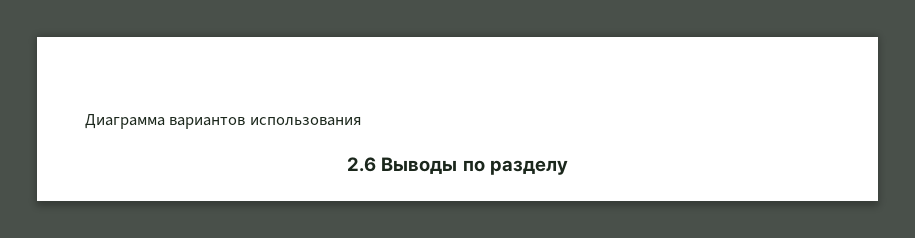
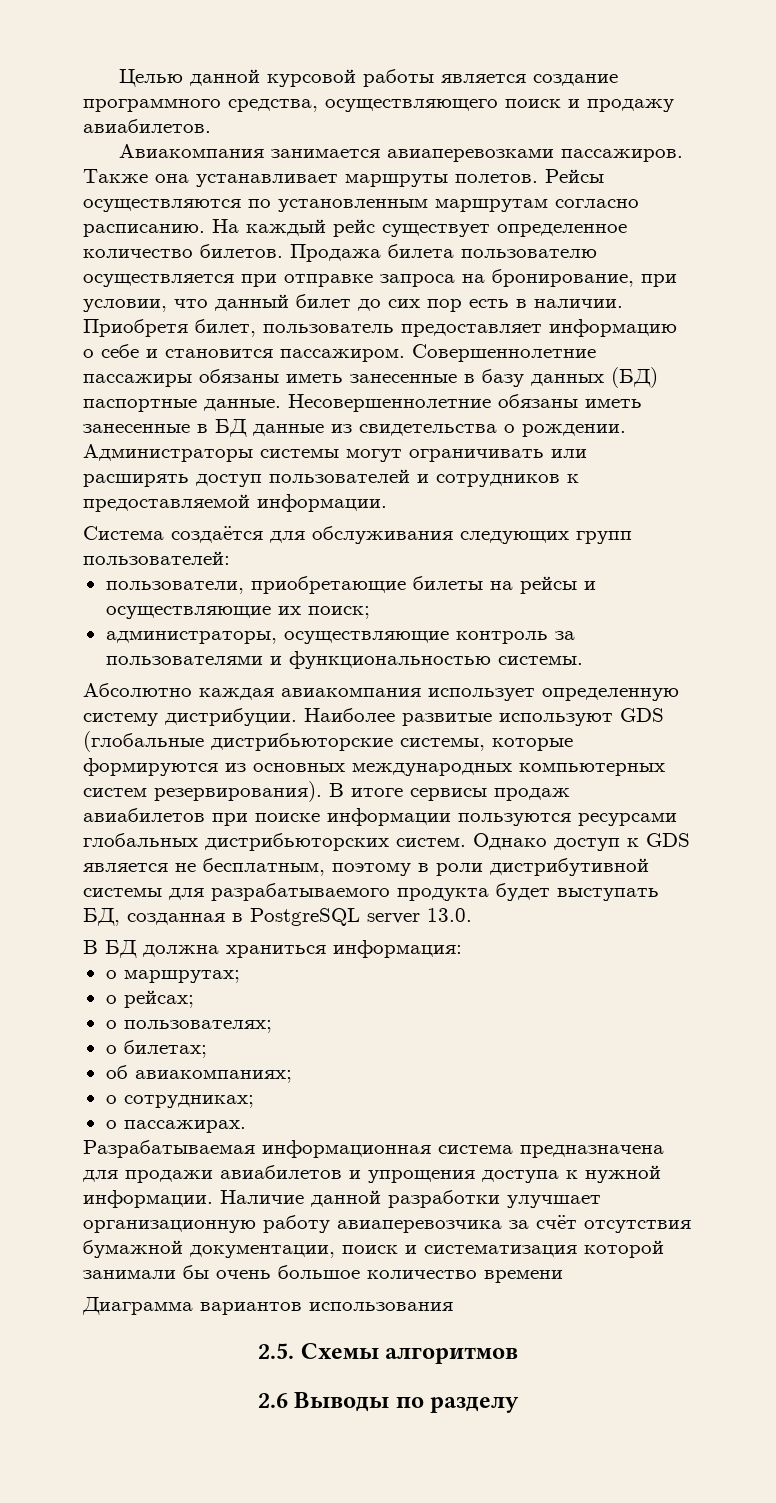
(85, 121) none -> [118,69,618,87] [83,99,674,112] [83,119,211,133] [118,144,683,162] [83,169,604,187] [83,199,639,212] [83,219,627,237] [83,244,597,262] [83,269,677,287] [83,294,623,312] [83,319,677,337] [83,344,596,362] [83,367,658,388] [83,394,642,412] [83,419,626,437] [83,444,587,462] [83,469,579,487] [83,494,387,512] [83,526,632,544] [83,551,230,565] [105,576,596,594] [105,606,370,619] [105,631,575,644] [105,651,583,669] [83,683,679,701] [83,708,664,726] [83,731,573,752] [83,758,665,776] [83,781,570,802] [83,808,677,826] [83,833,690,851] [83,858,649,876] [83,883,659,901] [83,908,472,926] [83,940,462,958] [105,970,240,983] [105,990,194,1008] [105,1020,272,1033] [105,1040,207,1058] [105,1065,292,1083] [105,1095,254,1108] [105,1120,246,1133] [83,1140,664,1158] [83,1165,661,1183] [83,1190,601,1208] [83,1215,691,1233] [83,1240,664,1258] [83,1265,563,1283] Целью данной курсовой работы является создание программного средства, осуществляющего поиск и продажу авиабилетов. // Авиакомпания занимается авиаперевозками пассажиров. Также она устанавливает маршруты полетов. Рейсы осуществляются по установленным маршрутам согласно расписанию. На каждый рейс существует определенное количество билетов. Продажа билета пользователю осуществляется при отправке запроса на бронирование, при условии, что данный билет до сих пор есть в наличии. Приобретя билет, пользователь предоставляет информацию о себе и становится пассажиром. Совершеннолетние пассажиры обязаны иметь занесенные в базу данных (БД) паспортные данные. Несовершеннолетние обязаны иметь занесенные в БД данные из свидетельства о рождении. Администраторы системы могут ограничивать или расширять доступ пользователей и сотрудников к предоставляемой информации. // Система создаётся для обслуживания следующих групп пользователей: // пользователи, приобретающие билеты на рейсы и осуществляющие их поиск; // администраторы, осуществляющие контроль за пользователями и функциональностью системы. // Абсолютно каждая авиакомпания использует определенную систему дистрибуции. Наиболее развитые используют GDS (глобальные дистрибьюторские системы, которые формируются из основных международных компьютерных систем резервирования). В итоге сервисы продаж авиабилетов при поиске информации пользуются ресурсами глобальных дистрибьюторских систем. Однако доступ к GDS является не бесплатным, поэтому в роли дистрибутивной системы для разрабатываемого продукта будет выступать БД, созданная в PostgreSQL server 13.0. // В БД должна храниться информация: // о маршрутах; // о рейсах; // о пользователях; // о билетах; // об авиакомпаниях; // о сотрудниках; // о пассажирах. // Разрабатываемая информационная система предназначена для продажи авиабилетов и упрощения доступа к нужной информации. Наличие данной разработки улучшает организационную работу авиаперевозчика за счёт отсутствия бумажной документации, поиск и систематизация которой занимали бы очень большое количество времени //
(362, 121) none -> [258,1343,518,1364] // 2.5. Схемы алгоритмов

